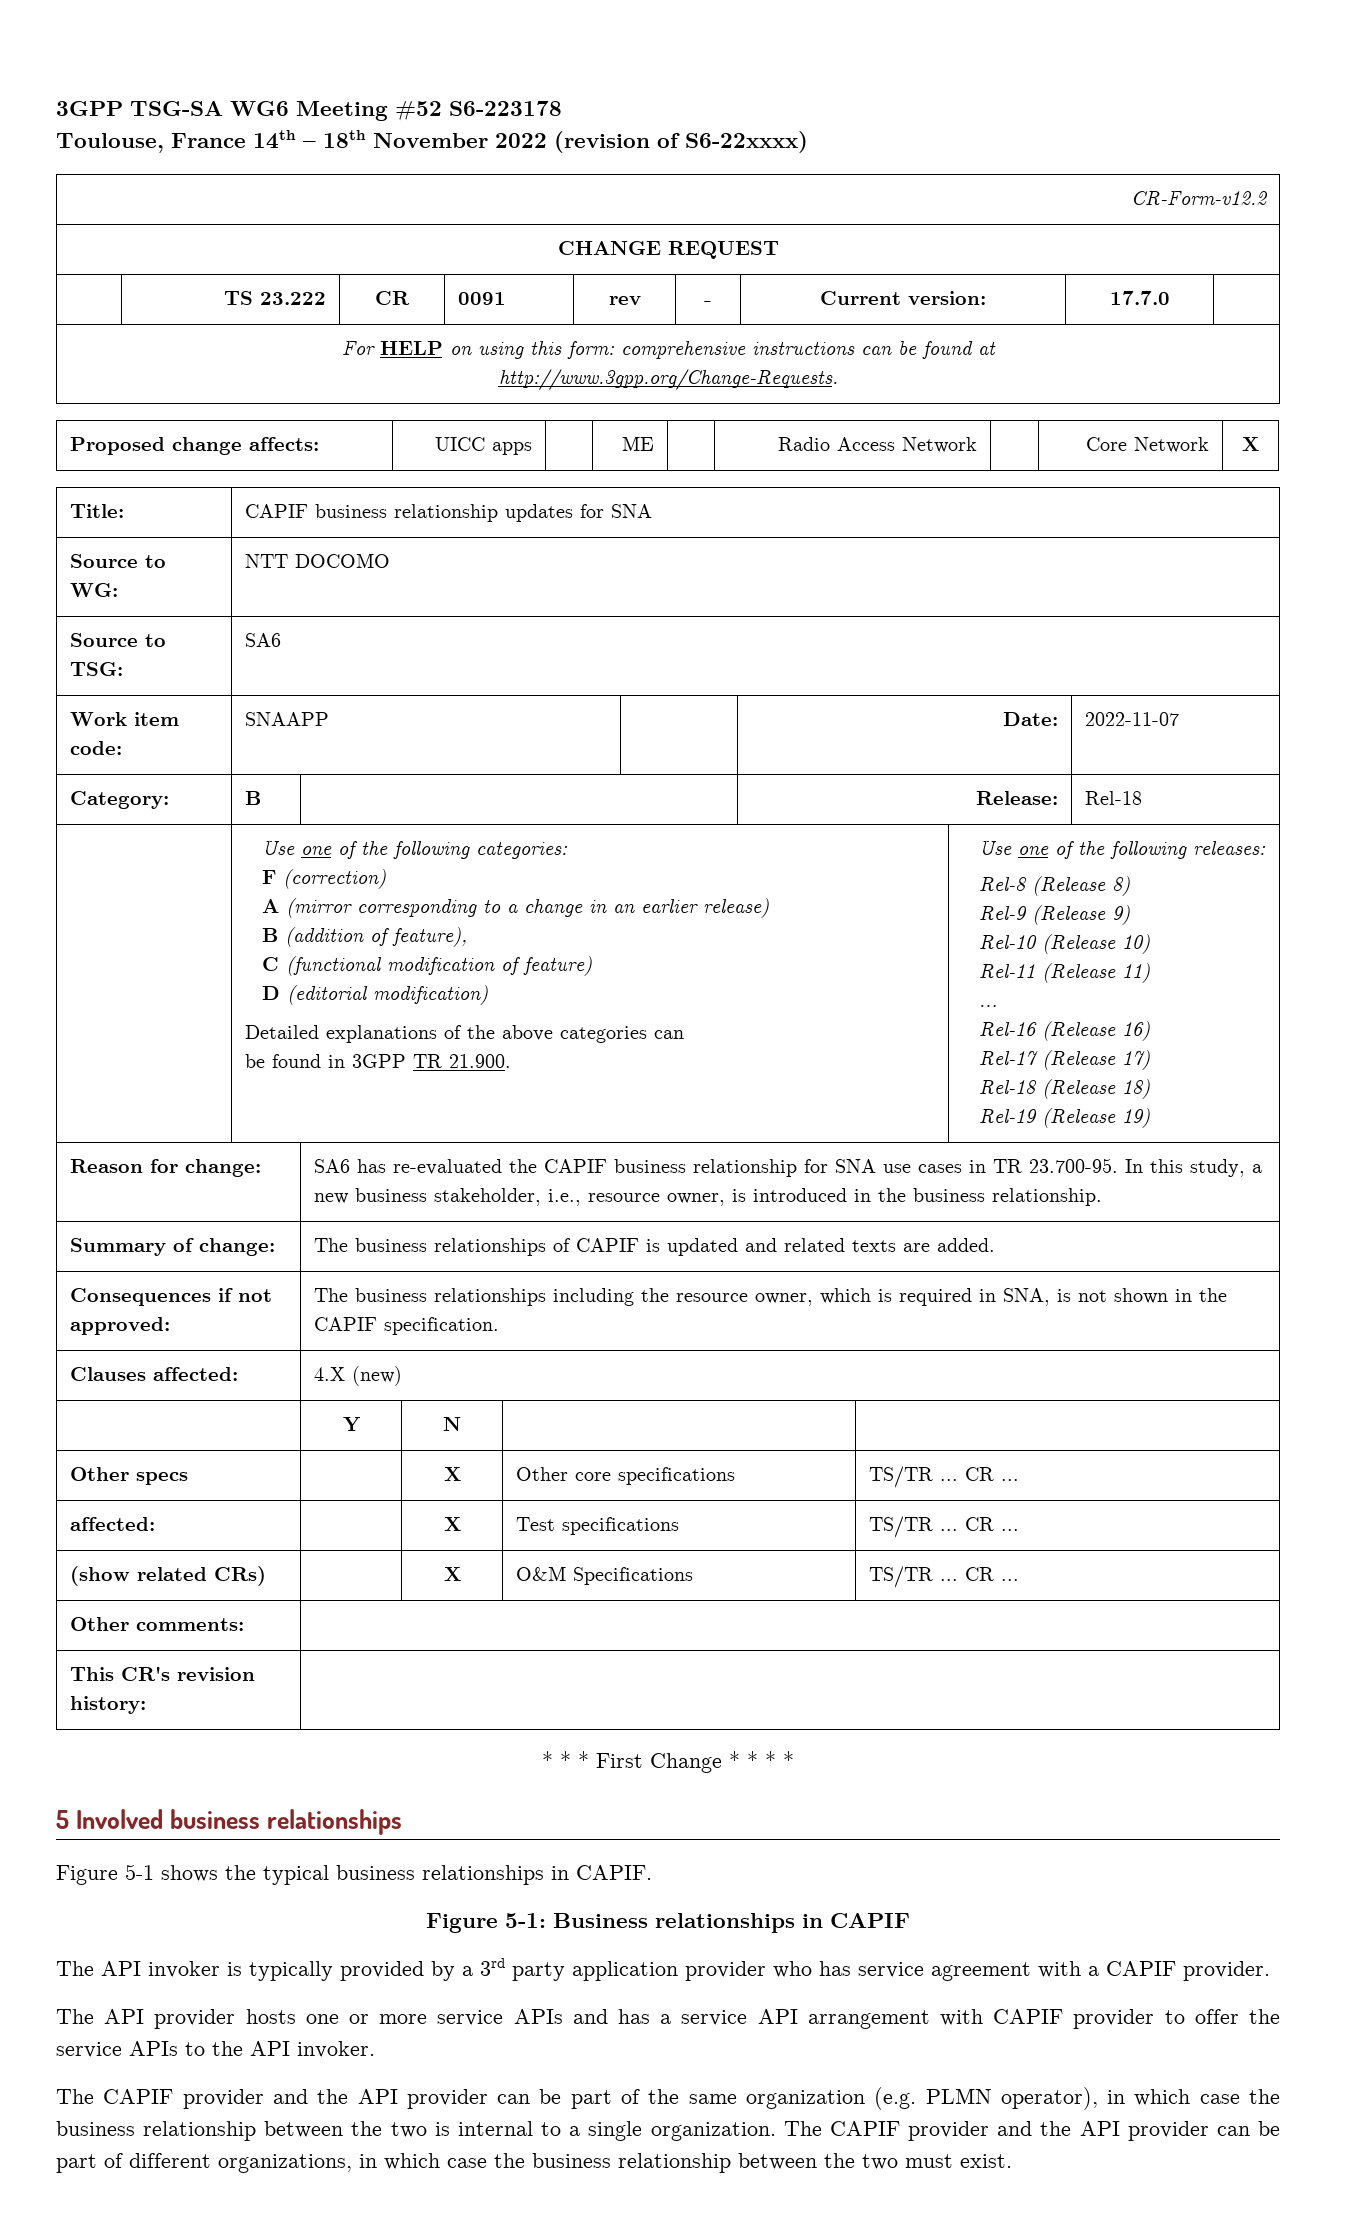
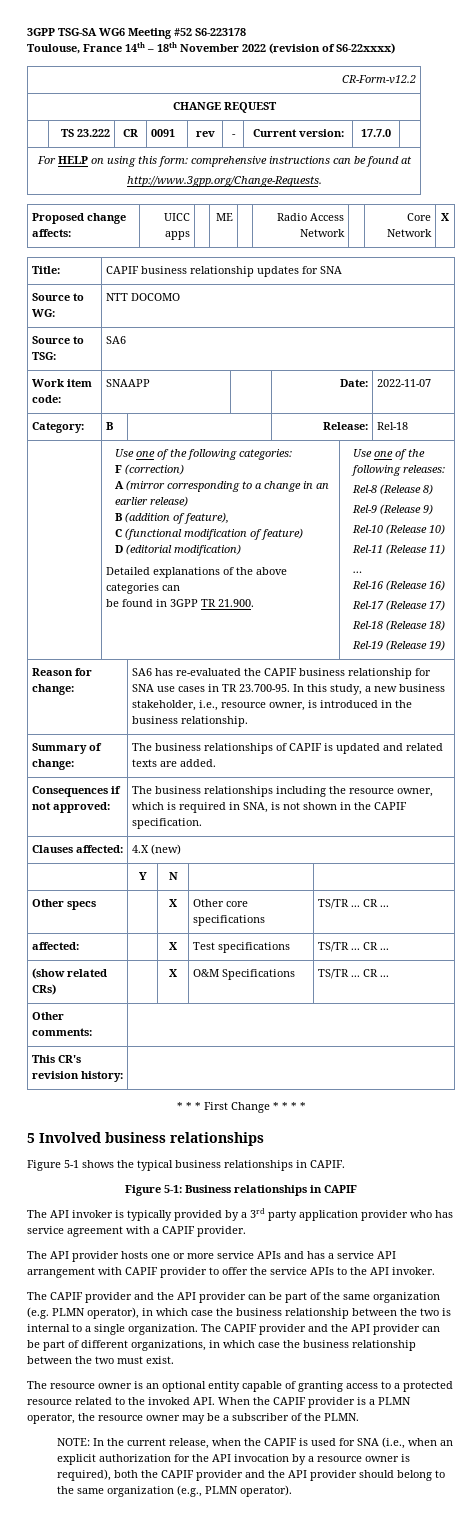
(1012, 2161) none -> [27,1381,453,1392] [27,1397,411,1408] [27,1413,359,1424] [56,1437,453,1449] [56,1454,410,1465] [56,1469,445,1481] [56,1485,292,1497] // The resource owner is an optional entity capable of granting access to a protected resource related to the invoked API. When the CAPIF provider is a PLMN operator, the resource owner may be a subscriber of the PLMN. // NOTE: In the current release, when the CAPIF is used for SNA (i.e., when an explicit authorization for the API invocation by a resource owner is required), both the CAPIF provider and the API provider should belong to the same organization (e.g., PLMN operator).

